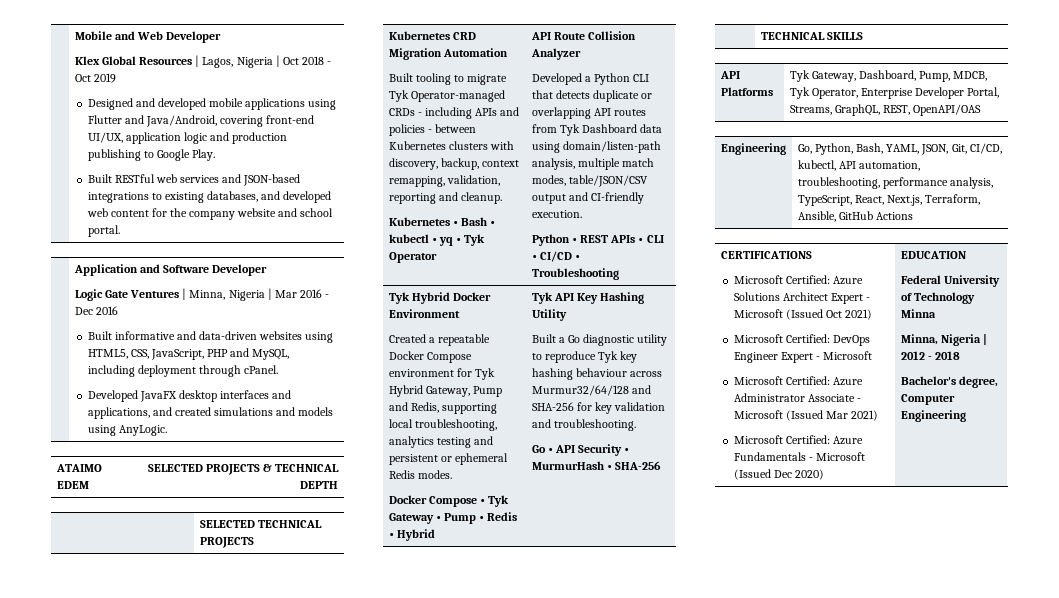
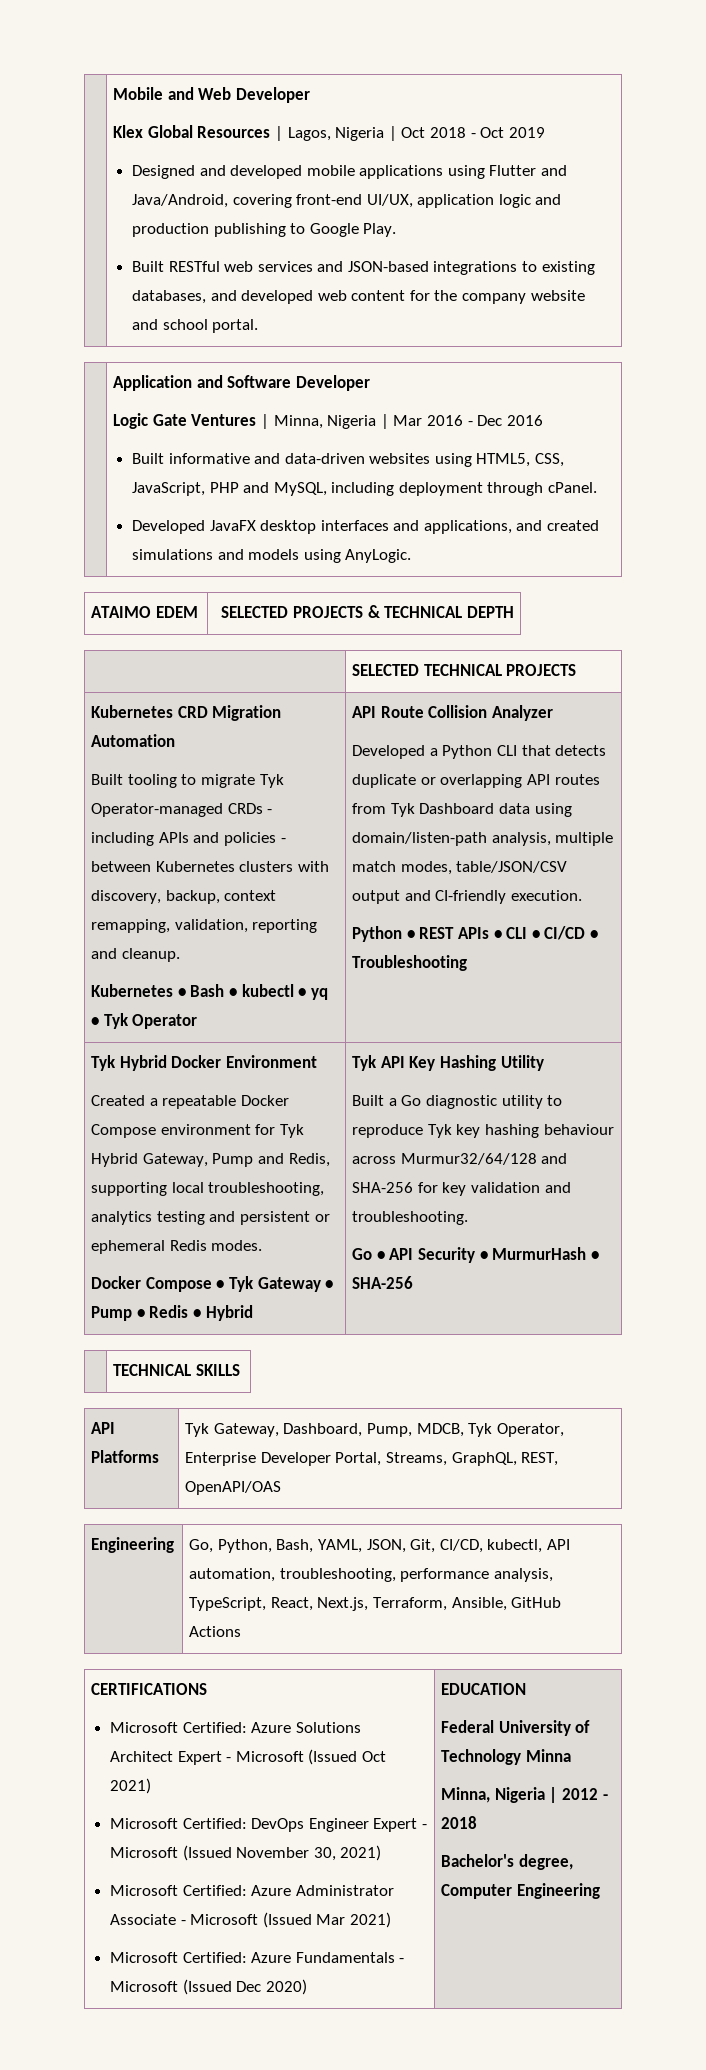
(872, 355) none -> [182,1845,382,1861] (Issued November 30, 2021)

